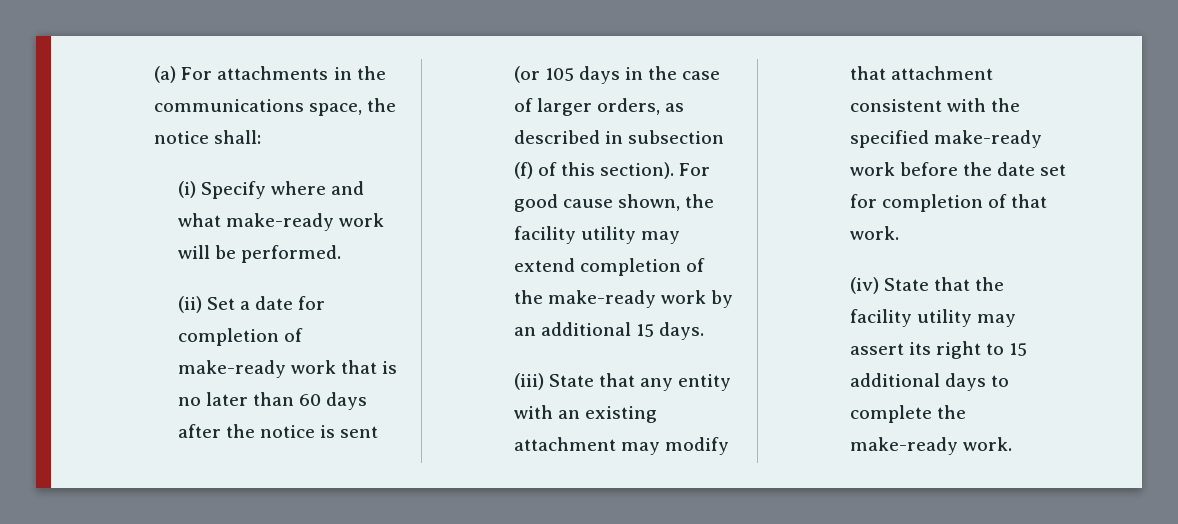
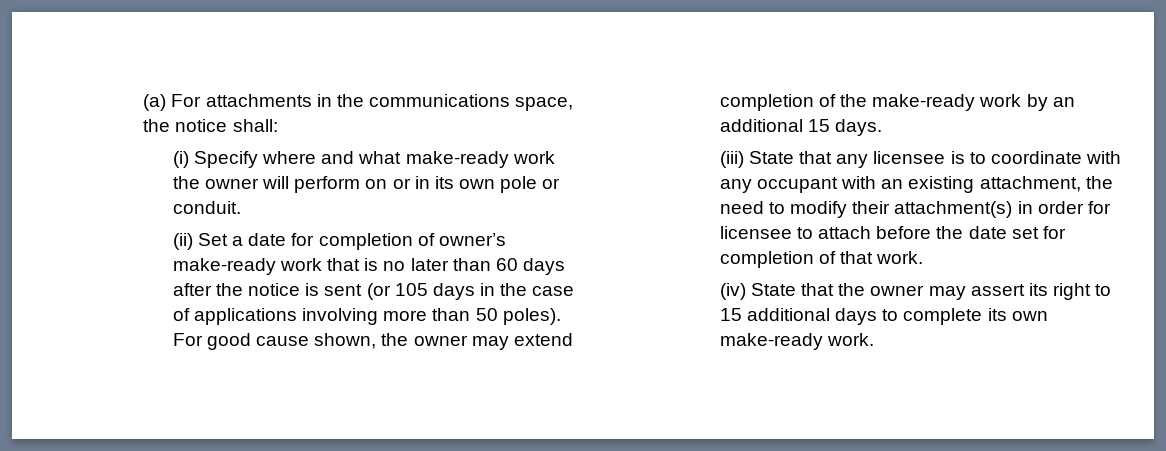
[177,245,341,263] will be performed. -> [172,176,561,193] [172,201,241,214] the owner will perform on or in its own pole or conduit.
(303, 335) none -> [438,233,506,246] owner’s
[536,98,685,116] [513,130,724,144] [513,162,675,179] larger orders, as described in subsection (f) of this section). -> [194,308,561,325] applications involving more than 50 poles).
[513,226,636,244] facility utility -> [413,335,468,346] owner
[678,374,732,391] [513,405,657,423] [513,437,729,455] [849,66,993,80] [849,98,1020,112] [849,130,1042,148] [849,162,895,176] entity with an existing attachment may modify that attachment consistent with the specified make-ready work -> [873,151,1121,164] [719,176,1113,193] [719,201,1111,218] [719,226,872,239] licensee is to coordinate with any occupant with an existing attachment, the need to modify their attachment(s) in order for licensee to attach
[849,309,972,327] facility utility -> [870,285,925,296] owner
[936,405,966,419] the -> [987,308,1048,321] its own

